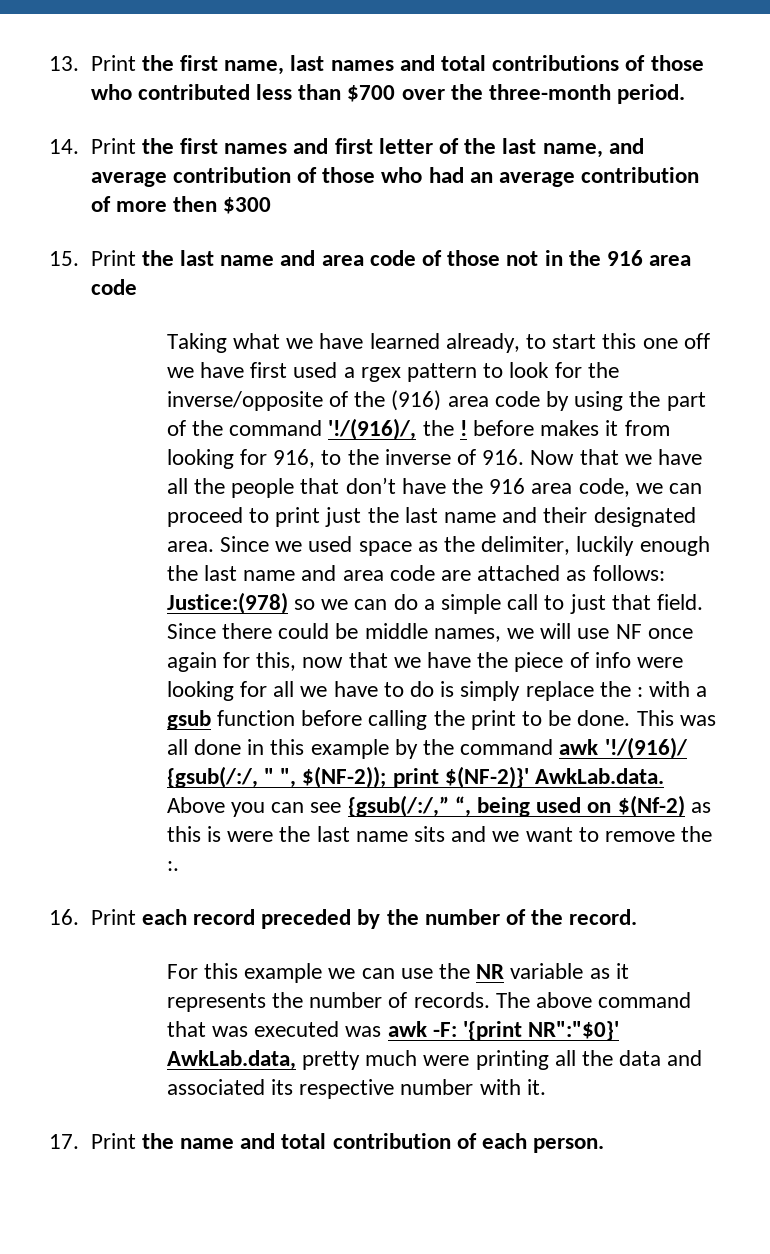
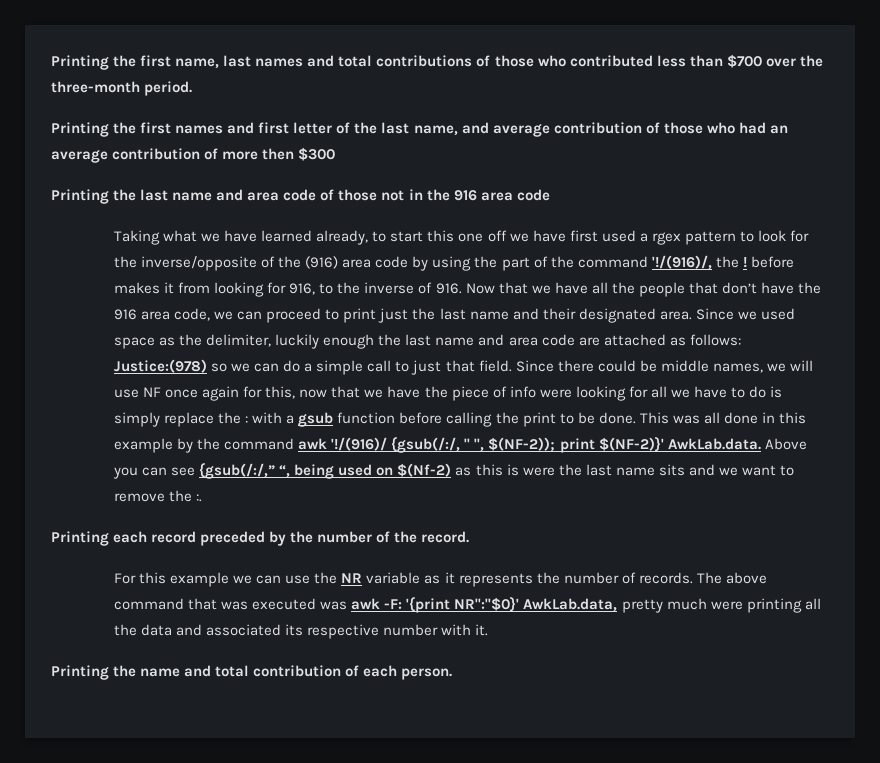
[49,55,136,71] 13. Print -> [51,55,109,70] Printing
[49,138,136,154] 14. Print -> [51,122,109,137] Printing
[49,250,136,266] 15. Print -> [51,189,109,204] Printing
[49,909,136,925] 16. Print -> [51,531,109,546] Printing
[49,1133,136,1149] 17. Print -> [51,665,109,680] Printing

